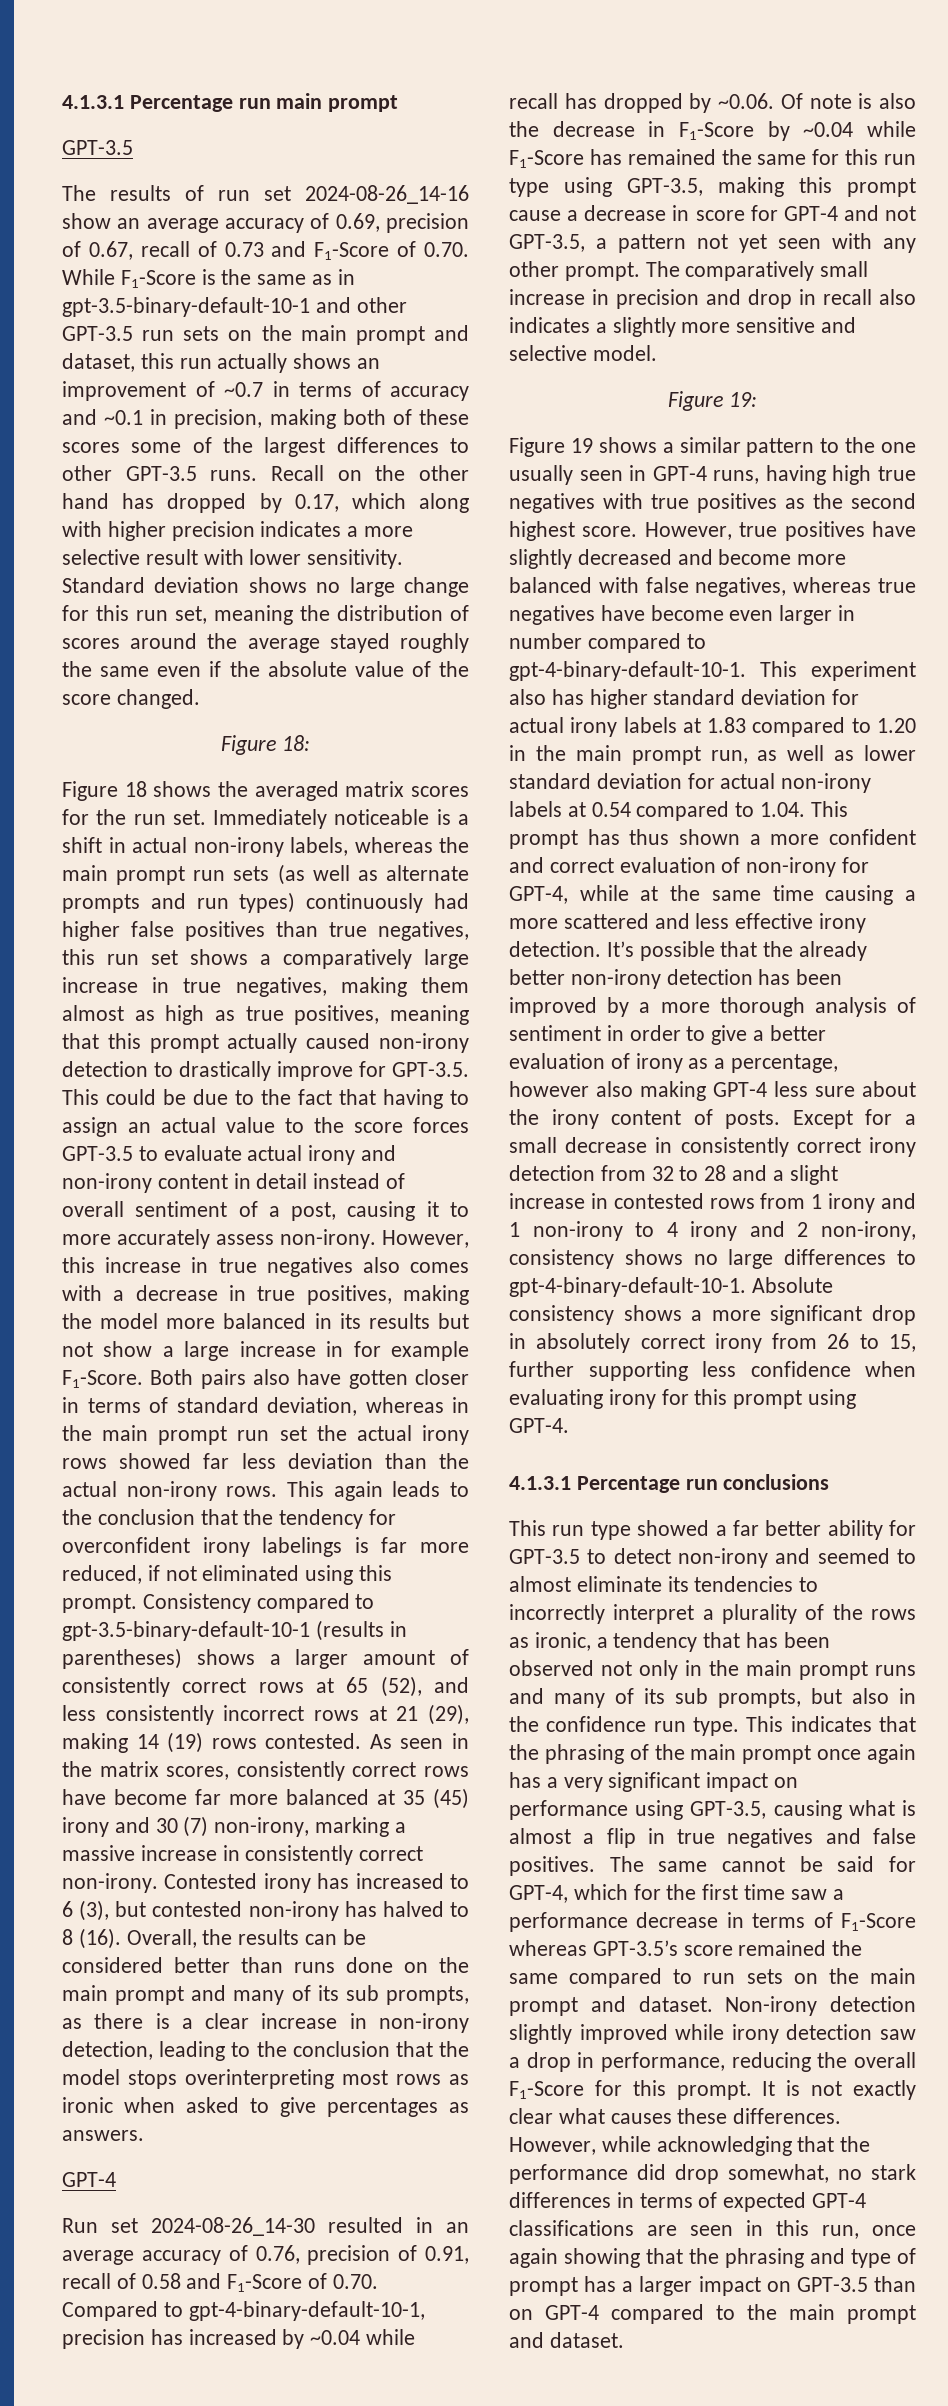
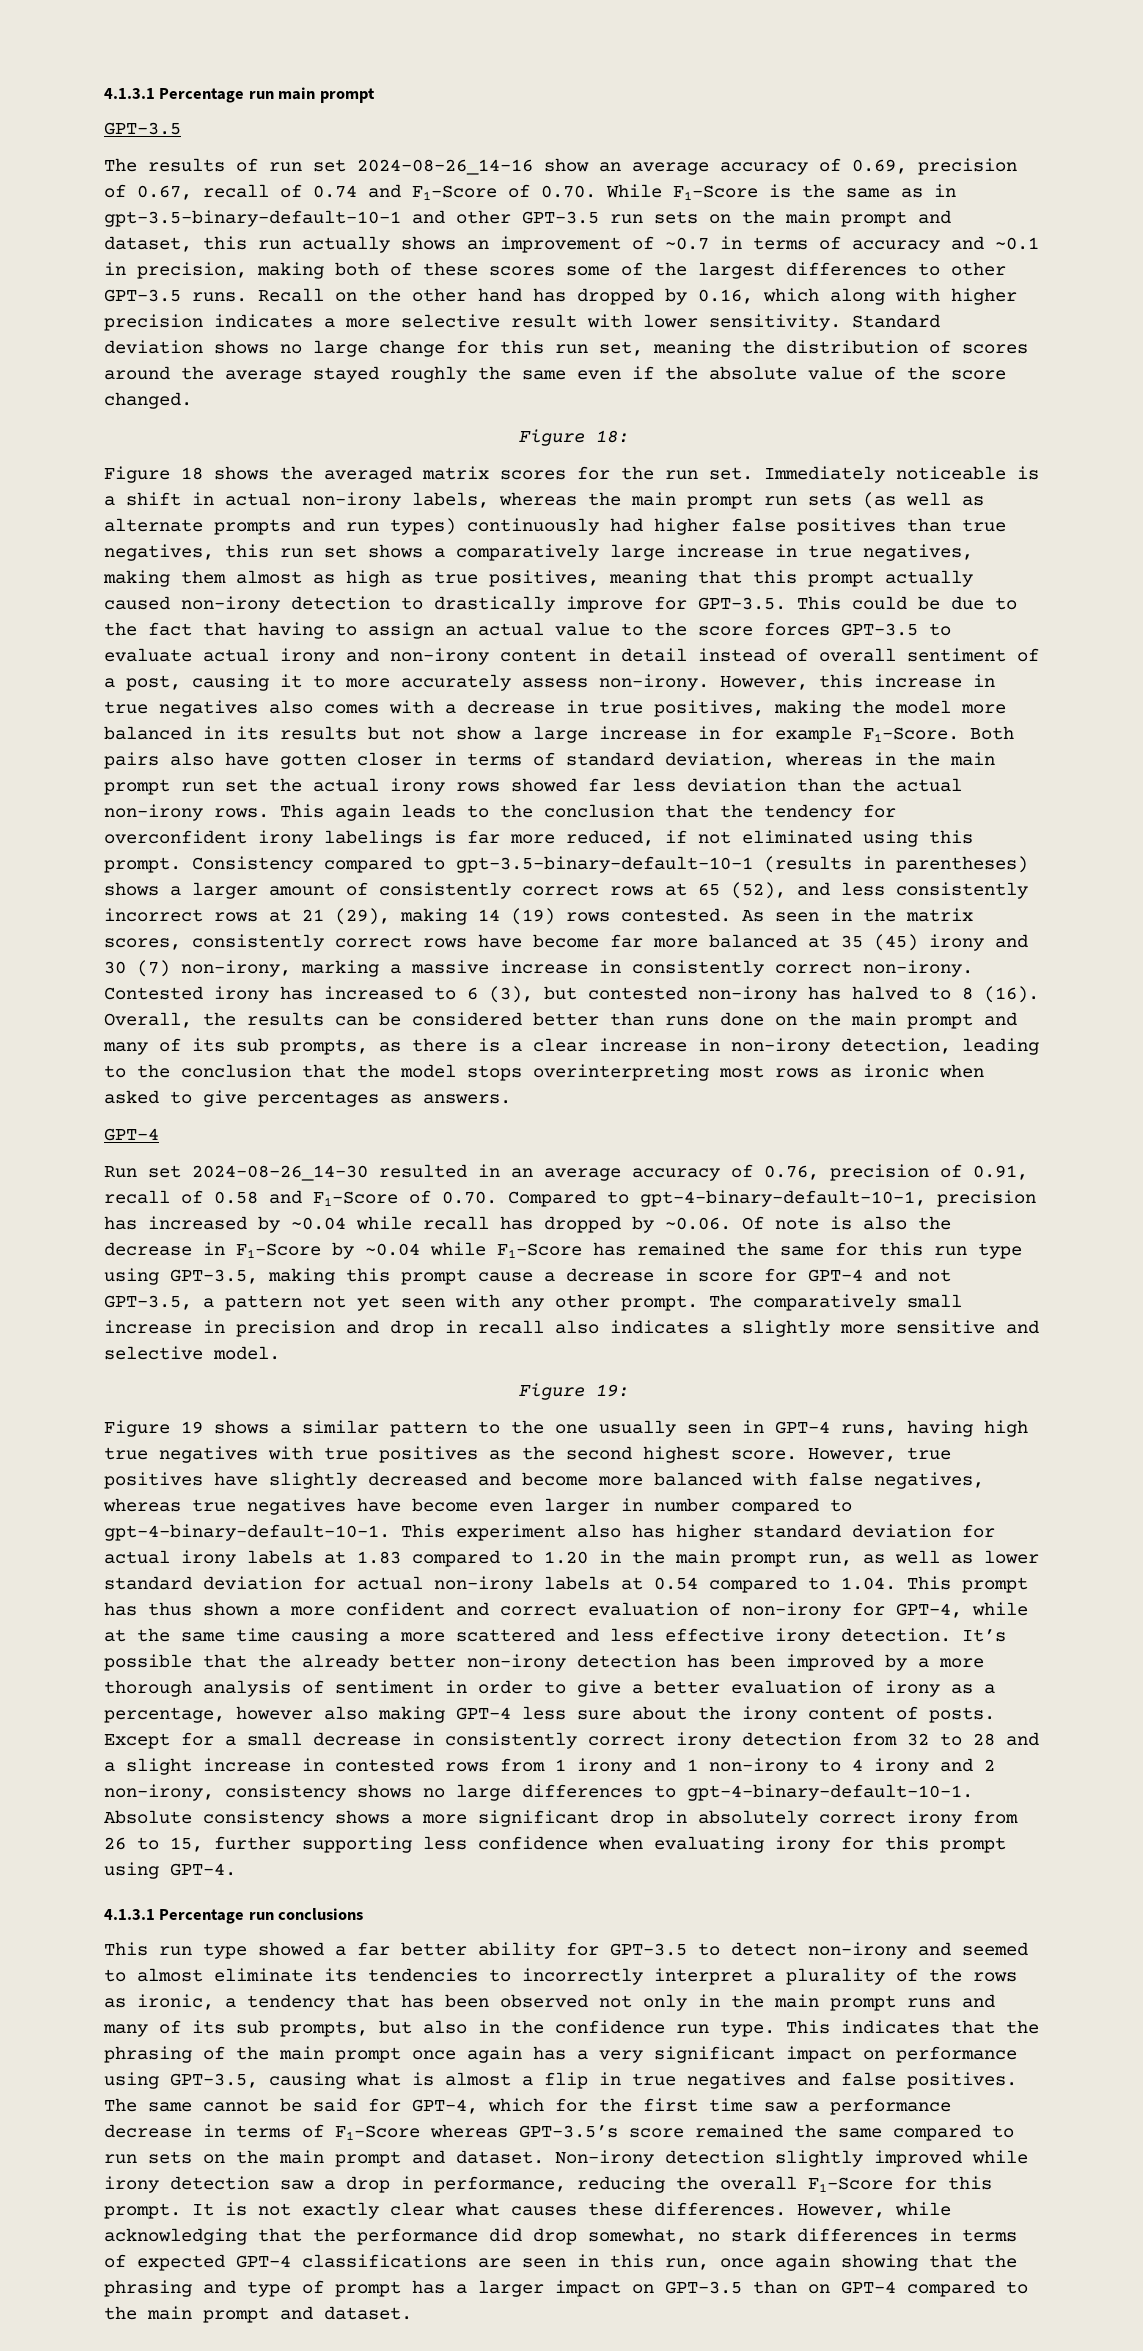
[224,242,264,257] 0.73 -> [313,185,357,198] 0.74
[294,494,339,512] 0.17, -> [698,289,753,304] 0.16,

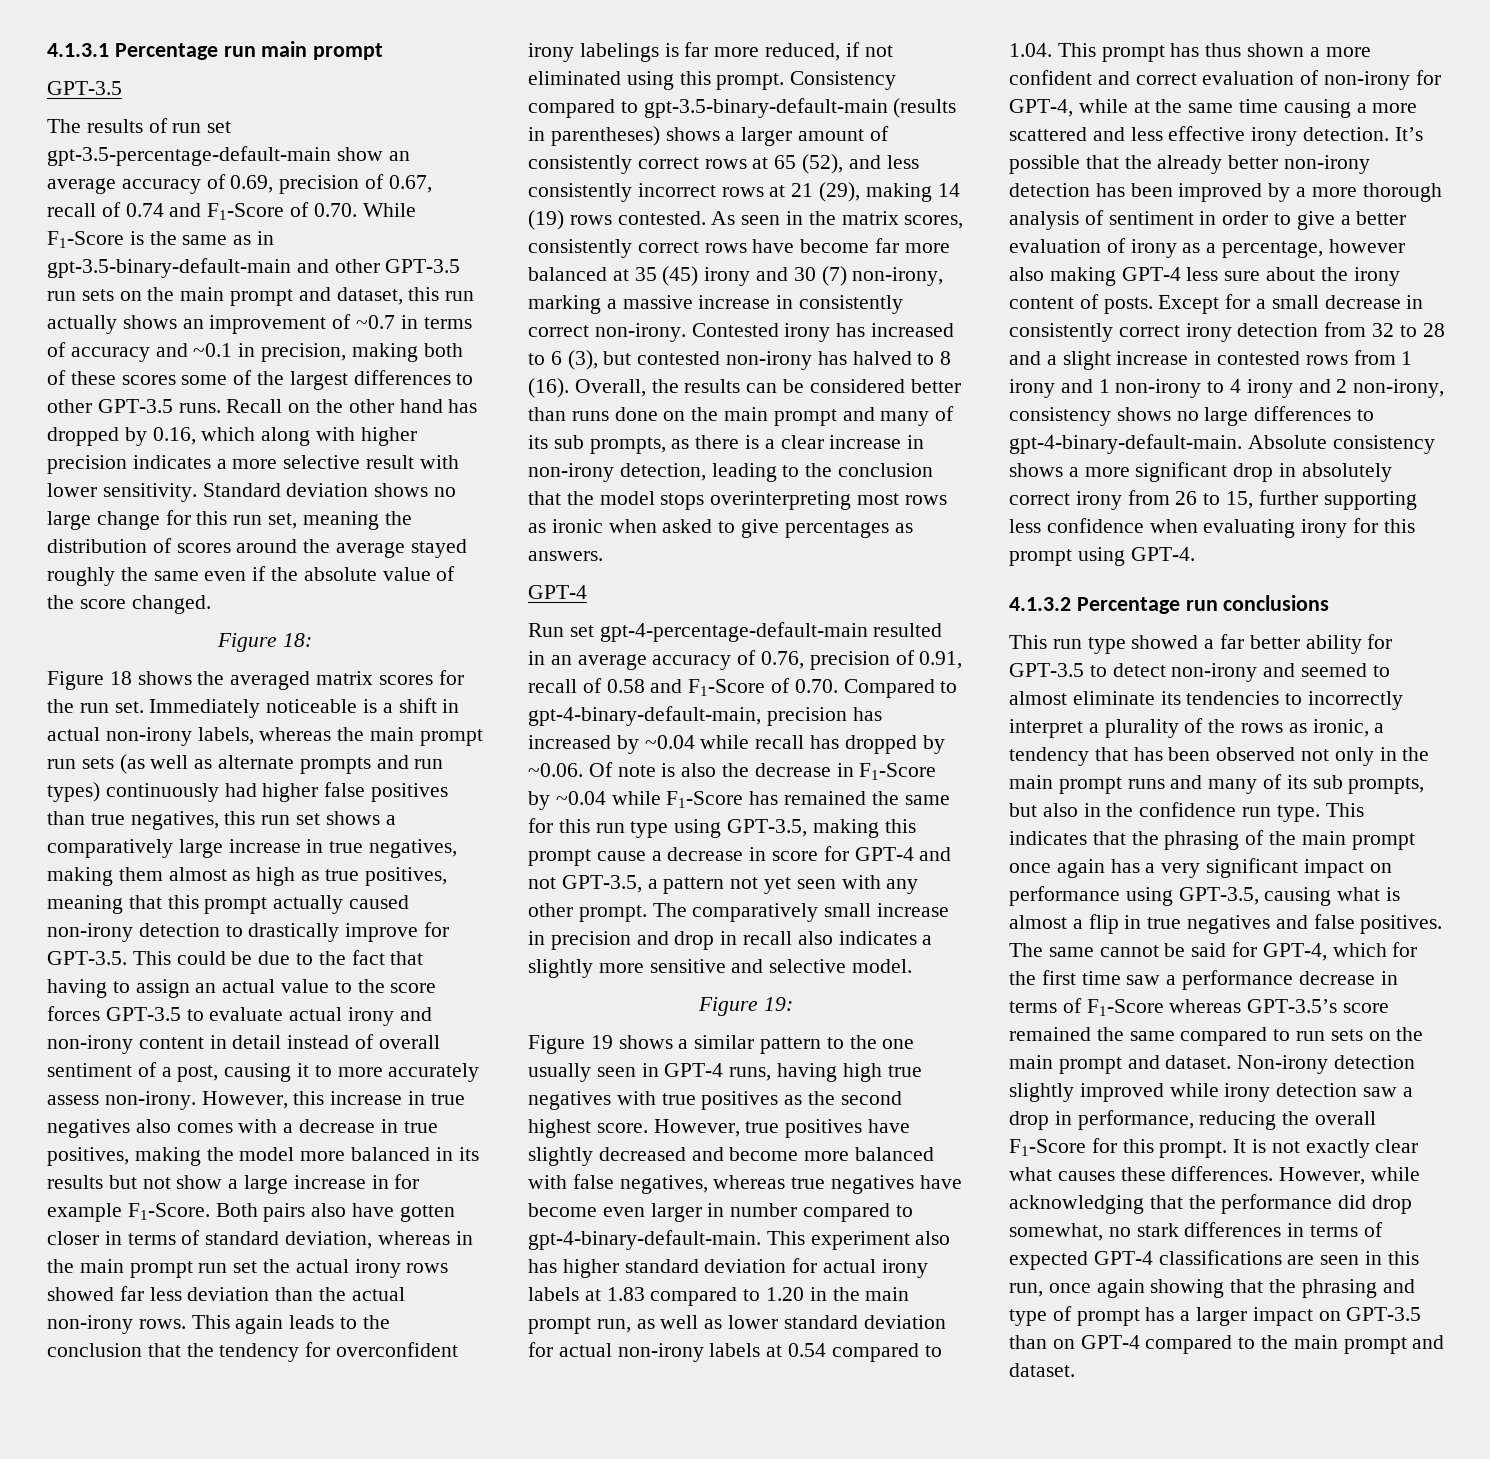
[357,159,533,175] 2024-08-26_14-16 -> [47,146,331,166] gpt-3.5-percentage-default-main
[104,210,401,227] gpt-3.5-binary-default-10-1 -> [47,258,291,278] gpt-3.5-binary-default-main
[456,856,753,873] gpt-3.5-binary-default-10-1 -> [643,98,888,118] gpt-3.5-binary-default-main
[192,1165,368,1181] 2024-08-26_14-30 -> [599,622,868,642] gpt-4-percentage-default-main
[640,1190,926,1207] gpt-4-binary-default-10-1, -> [528,706,761,726] gpt-4-binary-default-main,
[104,1524,390,1541] gpt-4-binary-default-10-1. -> [528,1230,761,1250] gpt-4-binary-default-main.
[687,1784,973,1801] gpt-4-binary-default-10-1. -> [1009,434,1242,454] gpt-4-binary-default-main.
[104,1909,155,1920] 4.1.3.1 -> [1009,597,1071,611] 4.1.3.2

